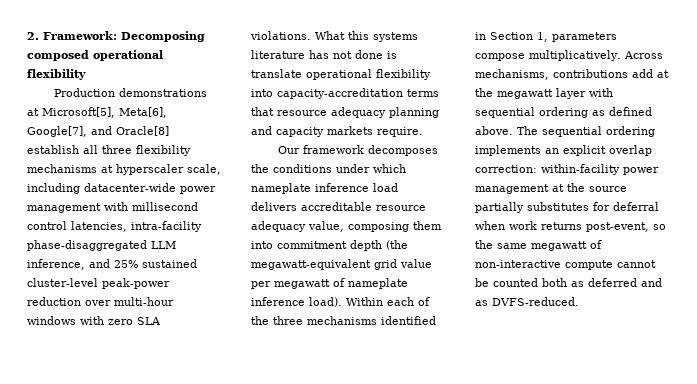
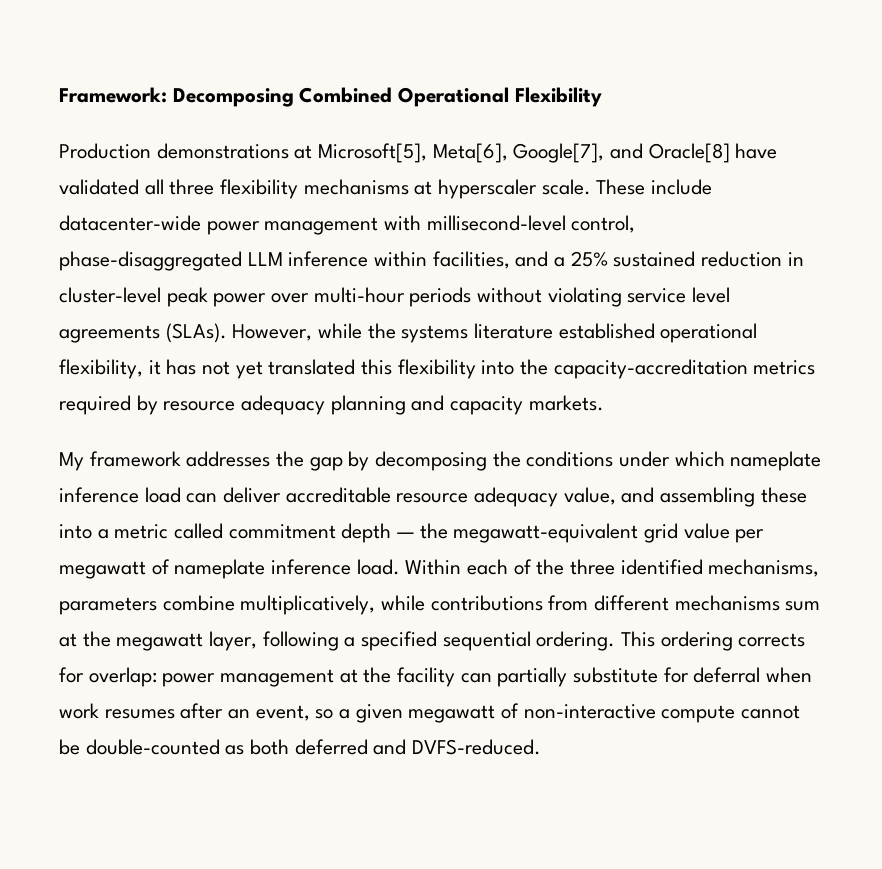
[27,32,39,40] 2. -> (59, 95) none
[27,50,163,61] [27,69,86,80] composed operational flexibility -> [299,87,602,107] Combined Operational Flexibility
[27,145,79,154] establish -> [735,143,778,159] [59,179,139,195] have validated
[187,164,221,175] [27,183,80,194] scale, including -> [541,179,713,195] scale. These include
[132,202,198,211] [27,221,202,232] [27,240,176,251] [27,259,197,270] [27,278,170,289] [27,297,174,306] [27,316,161,325] [250,31,418,42] [251,50,397,59] [251,69,431,80] [251,88,439,99] [251,107,274,116] millisecond control latencies, intra-facility phase-disaggregated LLM inference, and 25% sustained cluster-level peak-power reduction over multi-hour windows with zero SLA violations. What this systems literature has not done is translate operational flexibility into capacity-accreditation terms that -> [426,215,636,233] [59,251,804,271] [59,287,731,307] [59,323,758,343] [59,359,816,379] [59,395,158,415] millisecond-level control, phase-disaggregated LLM inference within facilities, and a 25% sustained reduction in cluster-level peak power over multi-hour periods without violating service level agreements (SLAs). However, while the systems literature established operational flexibility, it has not yet translated this flexibility into the capacity-accreditation metrics required by
[327,126,423,137] [278,145,439,156] markets require. // Our framework decomposes -> [528,395,604,411] [59,451,488,471] markets. // My framework addresses the gap by decomposing
[251,202,297,211] delivers -> [186,487,282,503] can deliver
[348,221,442,232] [251,240,408,251] composing them into commitment depth (the -> [621,487,807,507] [59,523,448,543] and assembling these into a metric called commitment depth — the
[309,297,342,307] load). -> [356,559,400,575] load.
[307,316,436,325] [475,32,617,42] [475,50,663,61] [475,69,669,80] [475,88,613,99] [475,107,652,118] [475,126,655,137] [475,145,652,156] [475,164,659,175] [475,183,627,194] [475,202,659,213] [475,221,666,232] [475,240,527,249] mechanisms identified in Section 1, parameters compose multiplicatively. Across mechanisms, contributions add at the megawatt layer with sequential ordering as defined above. The sequential ordering implements an explicit overlap correction: within-facility power management at the source partially substitutes for deferral when work returns post-event, so the same -> [620,559,820,577] [59,595,821,615] [59,631,806,651] [59,667,813,687] [59,703,403,723] identified mechanisms, parameters combine multiplicatively, while contributions from different mechanisms sum at the megawatt layer, following a specified sequential ordering. This ordering corrects for overlap: power management at the facility can partially substitute for deferral when work resumes after an event, so a given
[493,278,584,287] counted both as -> [85,739,290,755] double-counted as both
[475,300,488,306] as -> (407, 747) none

